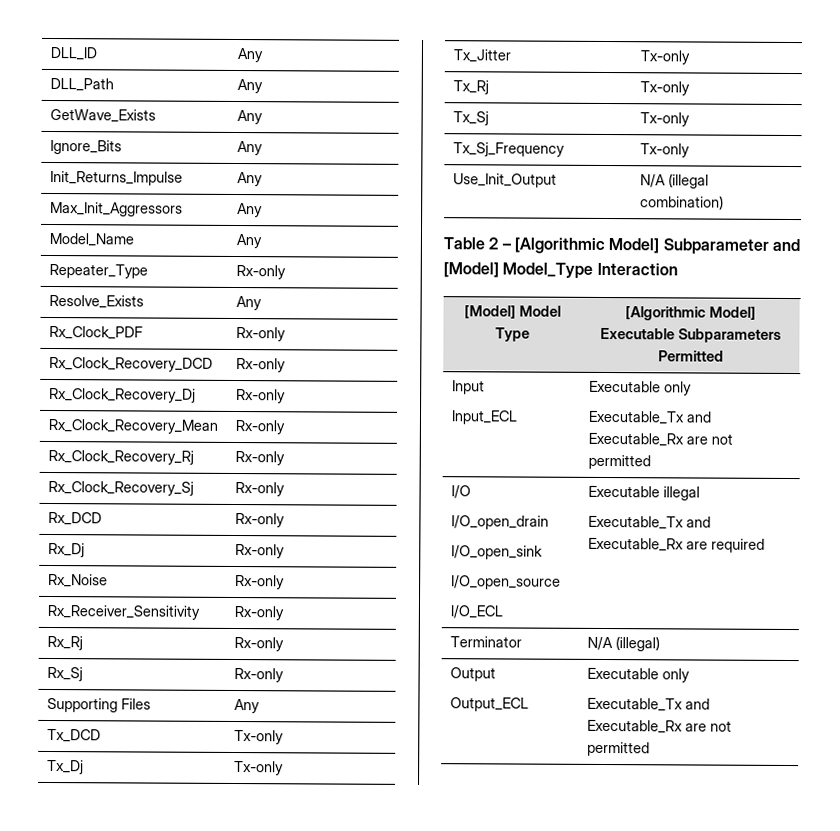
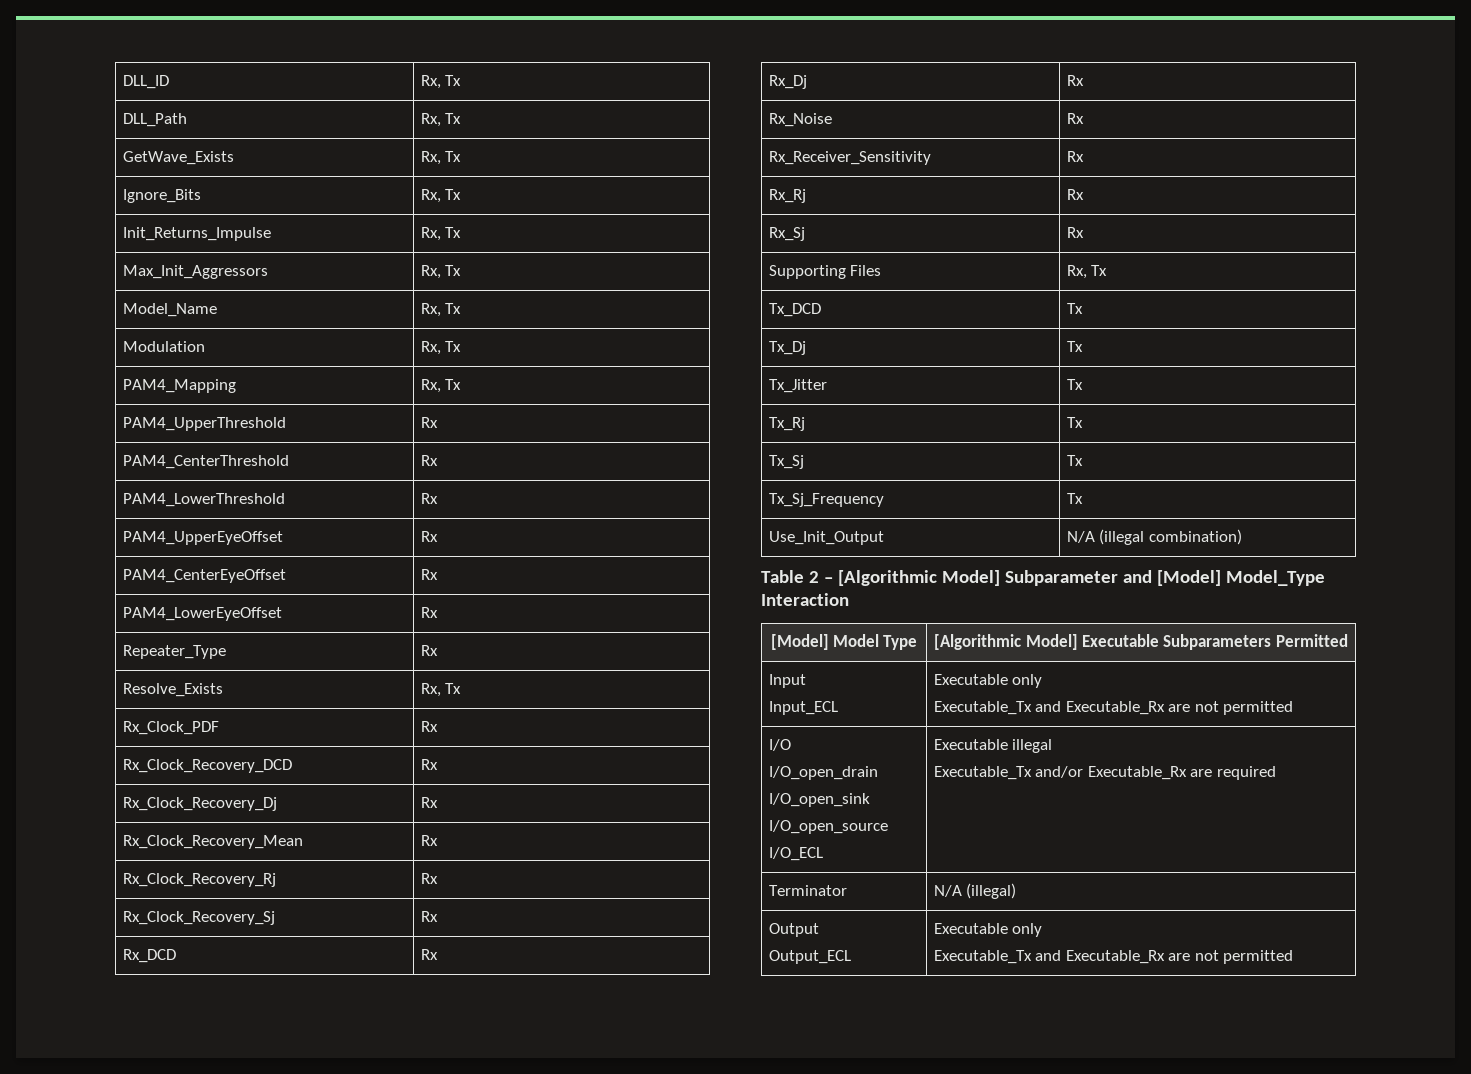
[236,48,263,63] Any -> [420,75,462,89] Rx, Tx
[236,79,263,94] Any -> [420,113,462,127] Rx, Tx
[236,110,263,125] Any -> [420,151,462,165] Rx, Tx
[236,141,263,156] Any -> [420,189,462,203] Rx, Tx
[236,172,263,187] Any -> [420,227,462,241] Rx, Tx
[236,203,263,218] Any -> [420,265,462,279] Rx, Tx
[235,234,262,249] Any -> [420,303,462,317] [122,341,205,352] [420,341,462,355] [122,379,236,393] [420,379,462,393] [122,417,286,431] [420,417,438,428] [122,455,289,469] [420,455,438,466] [122,493,285,507] [420,493,438,504] [122,531,283,545] [420,531,438,542] [122,569,286,583] [420,569,438,580] [122,607,282,621] [420,607,438,618] Rx, Tx // Modulation | Rx, Tx // PAM4_Mapping | Rx, Tx // PAM4_UpperThreshold | Rx // PAM4_CenterThreshold | Rx // PAM4_LowerThreshold | Rx // PAM4_UpperEyeOffset | Rx // PAM4_CenterEyeOffset | Rx // PAM4_LowerEyeOffset | Rx
[235,265,286,280] Rx-only -> [420,645,438,656] Rx
[235,296,262,311] Any -> [420,683,462,697] Rx, Tx
[235,327,286,342] Rx-only -> [420,721,438,732] Rx
[235,357,286,373] Rx-only -> [420,759,438,770] Rx
[235,388,286,404] Rx-only -> [420,797,438,808] Rx
[234,419,285,435] Rx-only -> [420,835,438,846] Rx
[234,450,285,466] Rx-only -> [420,873,438,884] Rx
[234,481,285,497] Rx-only -> [420,911,438,922] Rx
[234,512,285,528] Rx-only -> [420,949,438,960] Rx
[234,543,285,559] Rx-only -> [1066,75,1084,86] Rx
[234,574,285,590] Rx-only -> [1066,113,1084,124] Rx
[233,605,284,621] Rx-only -> [1066,151,1084,162] Rx
[233,636,284,652] Rx-only -> [1066,189,1084,200] Rx
[233,667,284,683] Rx-only -> [1066,227,1084,238] Rx
[233,698,260,714] Any -> [1066,265,1108,279] Rx, Tx
[233,729,284,745] Tx-only -> [1066,303,1083,314] Tx
[233,760,284,776] Tx-only -> [1066,341,1083,352] Tx
[639,50,690,65] Tx-only -> [1066,379,1083,390] Tx
[639,81,690,96] Tx-only -> [1066,417,1083,428] Tx
[639,112,690,127] Tx-only -> [1066,455,1083,466] Tx
[639,143,690,158] Tx-only -> [1066,493,1083,504] Tx
[685,516,711,528] and -> [1035,766,1084,778] and/or

